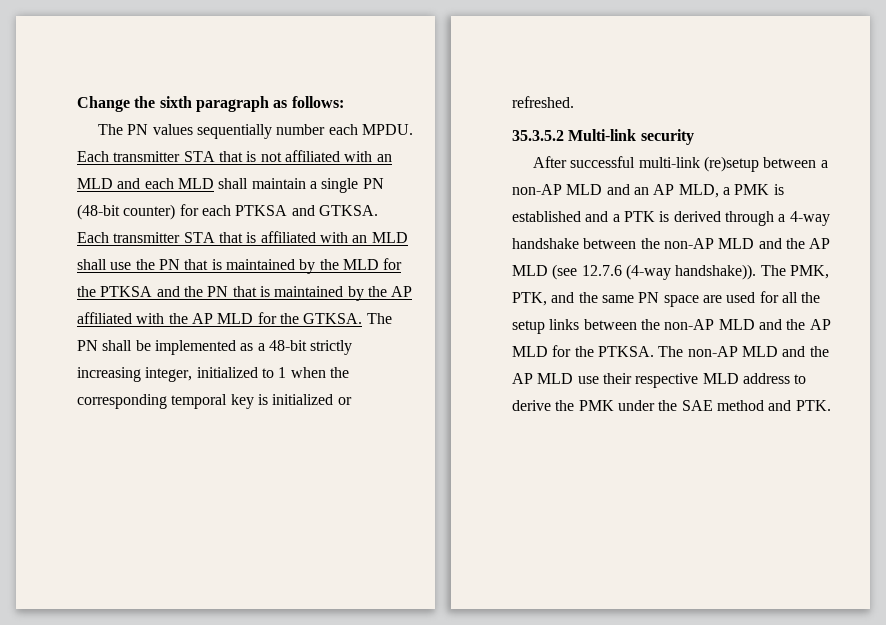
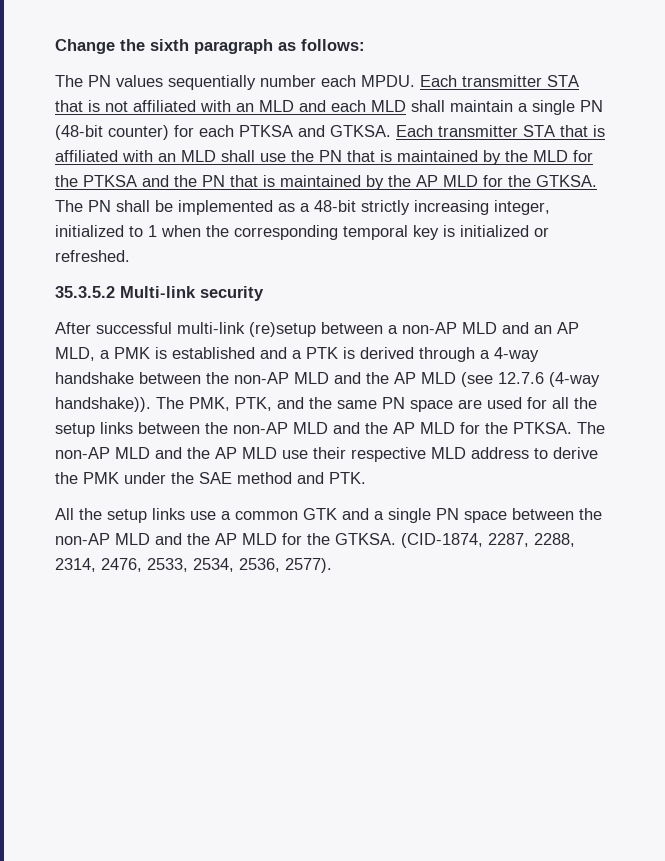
[77,312,213,324] affiliated with the AP -> (438, 181) none
(831, 405) none -> [55,508,602,523] [55,533,575,548] [55,558,332,573] // All the setup links use a common GTK and a single PN space between the non-AP MLD and the AP MLD for the GTKSA. (CID-1874, 2287, 2288, 2314, 2476, 2533, 2534, 2536, 2577).

